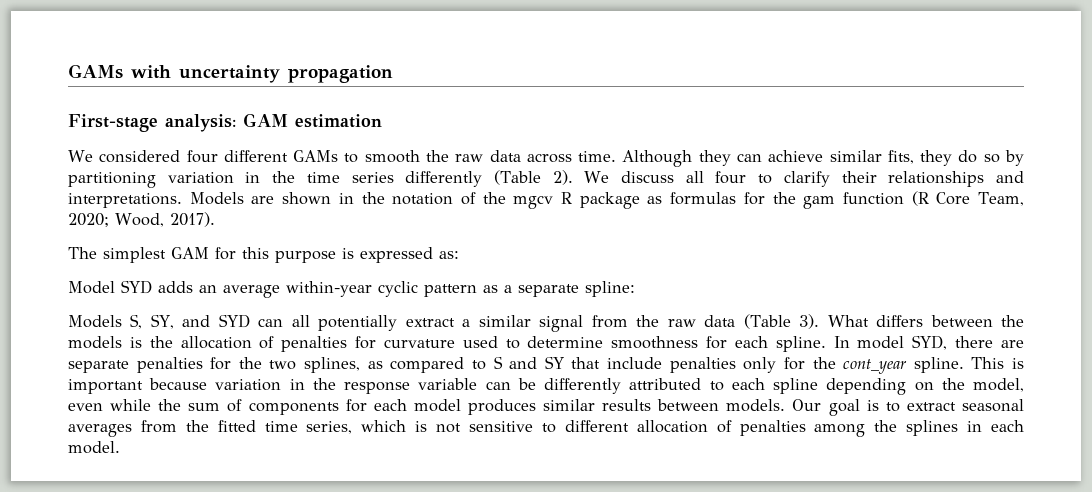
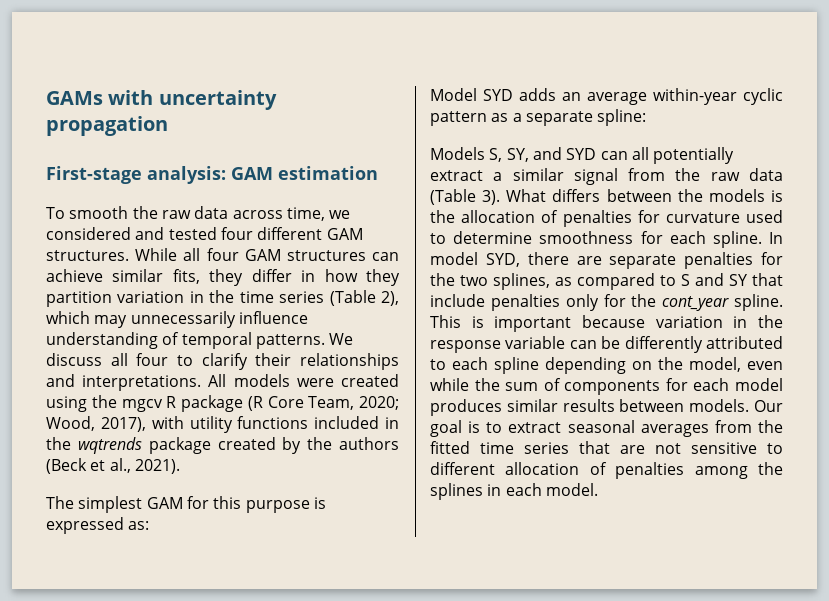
[68,150,359,163] We considered four different GAMs to -> [46,207,65,219] To
[578,150,731,167] time. Although they -> [286,207,351,221] [46,227,363,240] [46,248,366,261] time, we considered and tested four different GAM structures. While all four GAM structures
[958,150,1025,166] [68,172,156,188] do so by partitioning -> [251,269,400,286] [46,291,112,307] differ in how they partition
[405,170,573,187] differently (Table 2). -> [329,290,399,306] [46,311,308,328] [46,332,325,349] (Table 2), which may unnecessarily influence understanding of temporal patterns.
[189,192,904,209] Models are shown in the notation of the mgcv R package as formulas for the gam function -> [208,374,399,387] [46,395,244,412] All models were created using the mgcv R package
[169,212,215,227] 2017). -> [100,416,399,433] [46,437,399,454] [46,458,180,474] 2017), with utility functions included in the wqtrends package created by the authors (Beck et al., 2021).
[306,420,428,434] series, which is -> [524,441,645,454] series that are

